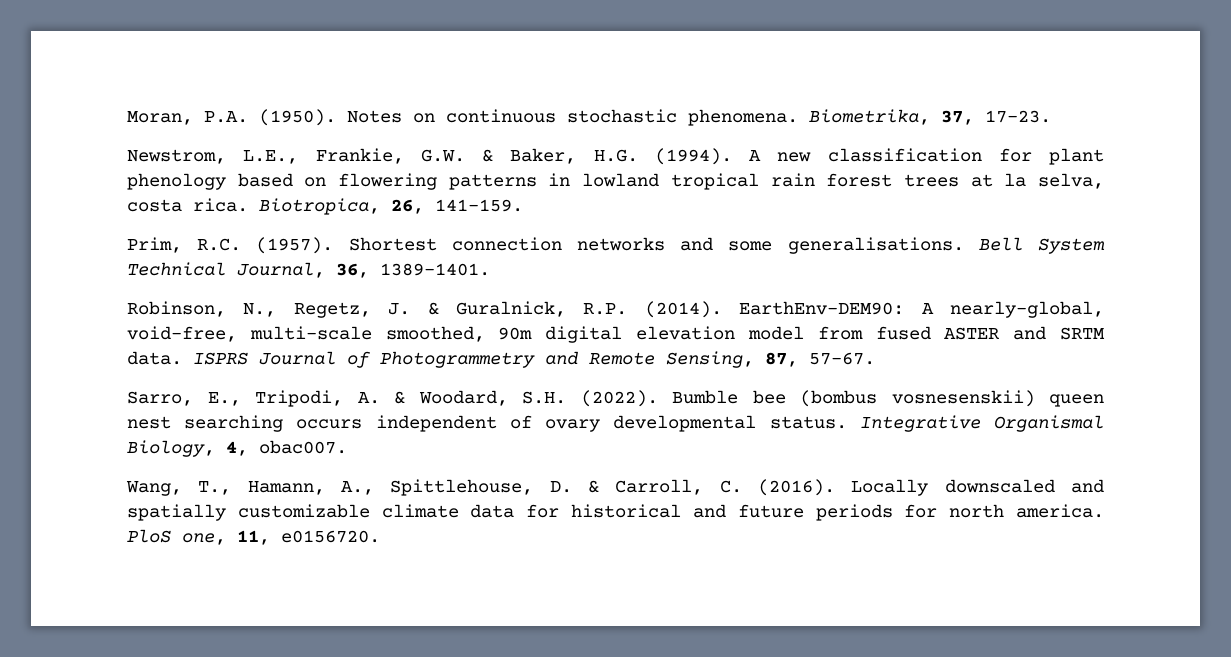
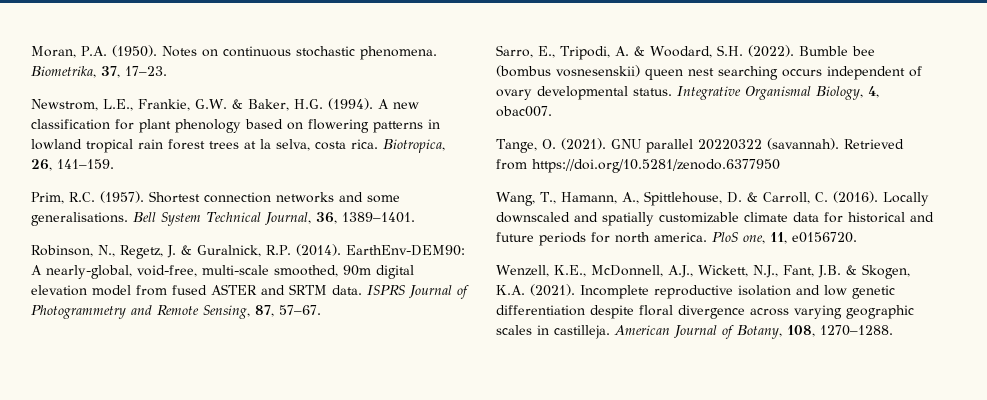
(347, 447) none -> [496,138,904,153] [496,159,780,173] // Tange, O. (2021). GNU parallel 20220322 (savannah). Retrieved from https://doi.org/10.5281/zenodo.6377950
(380, 536) none -> [496,264,910,279] [496,284,895,299] [496,305,914,319] [496,325,893,339] // Wenzell, K.E., McDonnell, A.J., Wickett, N.J., Fant, J.B. & Skogen, K.A. (2021). Incomplete reproductive isolation and low genetic differentiation despite floral divergence across varying geographic scales in castilleja. American Journal of Botany, 108, 1270–1288.

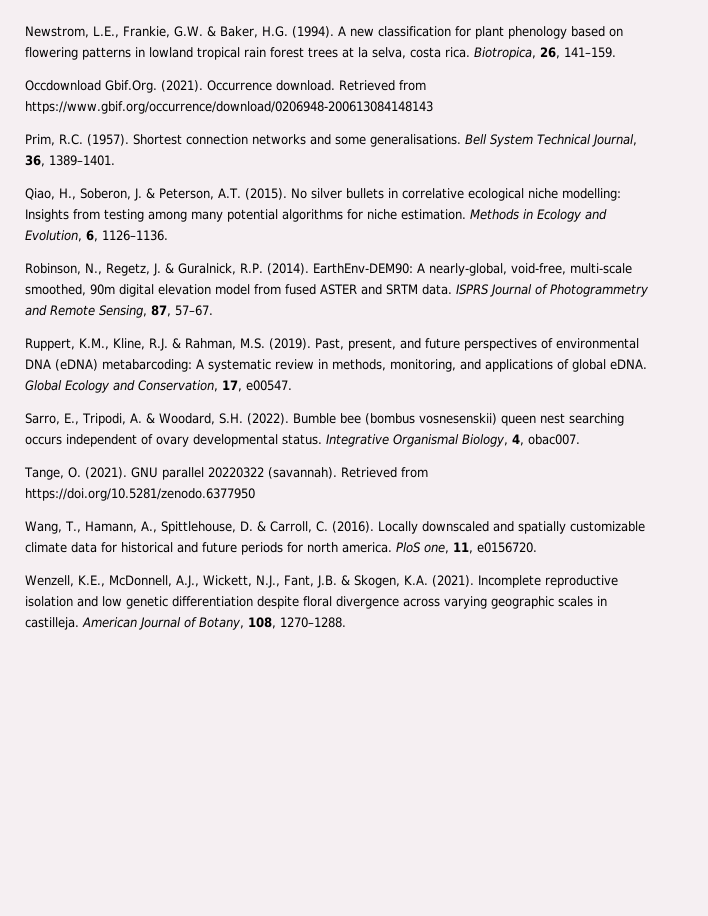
[31,45,437,60] [31,66,167,78] Moran, P.A. (1950). Notes on continuous stochastic phenomena. Biometrika, 37, 17–23. // -> (25, 32) none
(114, 164) none -> [25,80,426,93] [25,101,433,114] // Occdownload Gbif.Org. (2021). Occurrence download. Retrieved from https://www.gbif.org/occurrence/download/0206948-200613084148143
(415, 217) none -> [25,188,621,201] [25,209,607,222] [25,230,168,242] // Qiao, H., Soberon, J. & Peterson, A.T. (2015). No silver bullets in correlative ecological niche modelling: Insights from testing among many potential algorithms for niche estimation. Methods in Ecology and Evolution, 6, 1126–1136.
(321, 310) none -> [25,338,639,351] [25,359,647,372] [25,380,292,393] // Ruppert, K.M., Kline, R.J. & Rahman, M.S. (2019). Past, present, and future perspectives of environmental DNA (eDNA) metabarcoding: A systematic review in methods, monitoring, and applications of global eDNA. Global Ecology and Conservation, 17, e00547.

